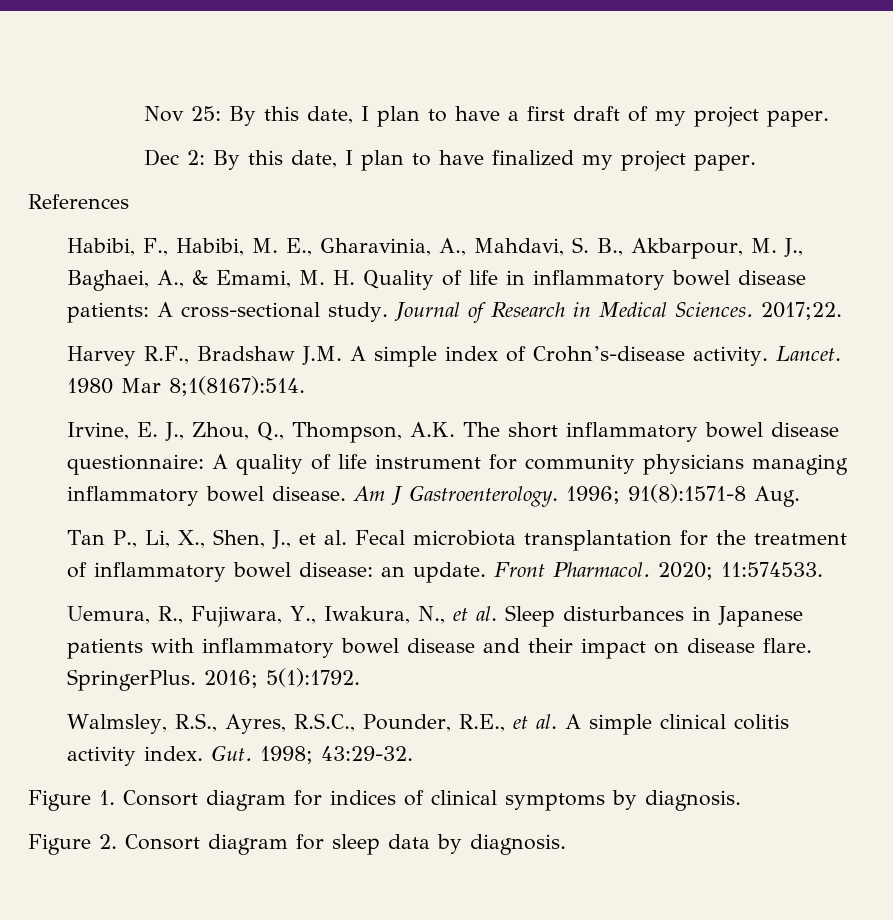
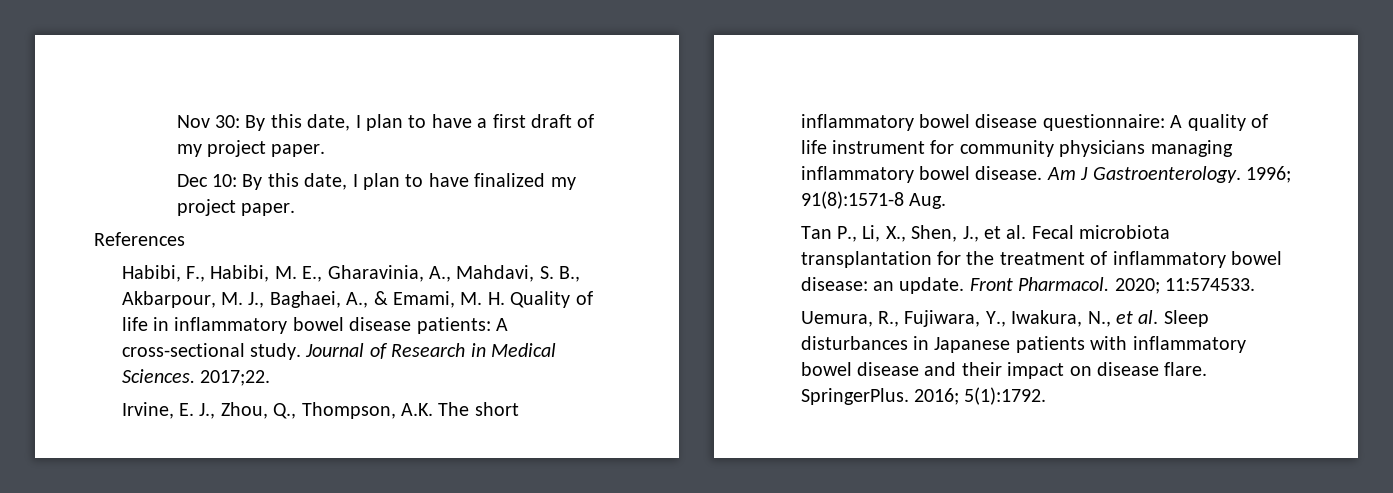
[191,106,222,121] 25: -> [214,115,240,128] 30:
[187,150,206,165] 2: -> [211,174,237,187] 10:
[66,346,841,367] [66,376,305,396] // Harvey R.F., Bradshaw J.M. A simple index of Crohn’s-disease activity. Lancet. 1980 Mar 8;1(8167):514. -> (270, 378) none
[66,713,789,735] [66,745,413,766] [28,790,741,811] [28,834,566,855] // Walmsley, R.S., Ayres, R.S.C., Pounder, R.E., et al. A simple clinical colitis activity index. Gut. 1998; 43:29-32. // Figure 1. Consort diagram for indices of clinical symptoms by diagnosis. // Figure 2. Consort diagram for sleep data by diagnosis. -> (1047, 396) none

